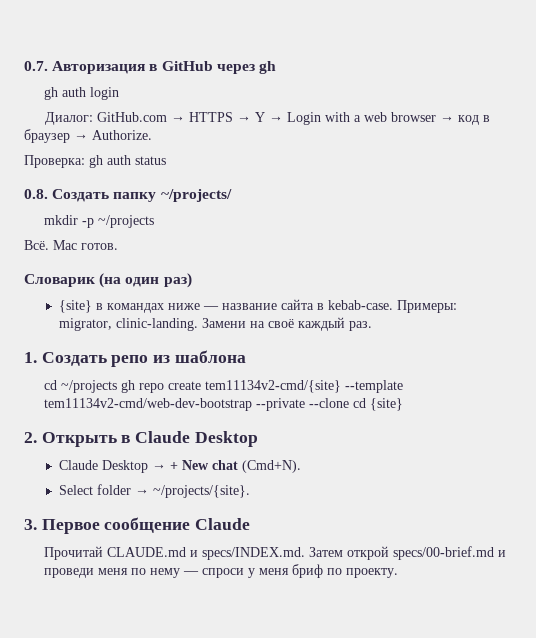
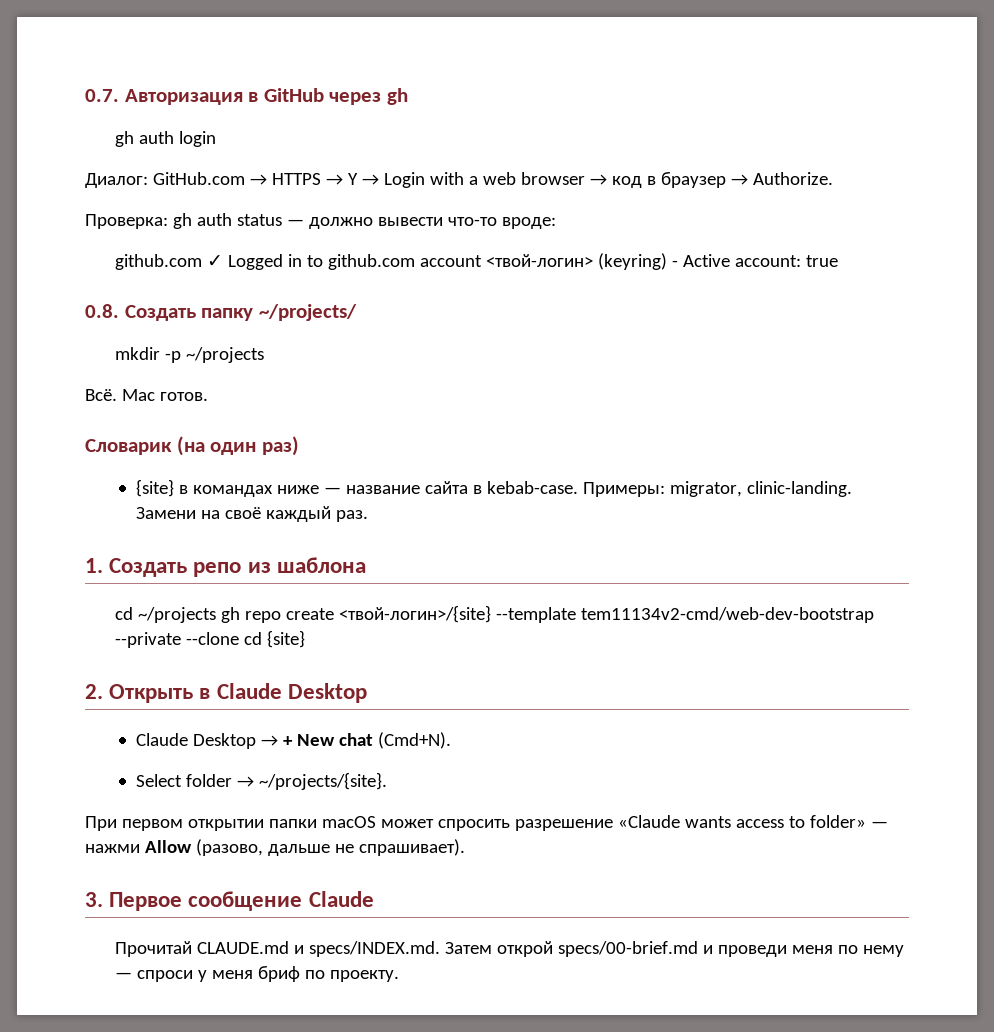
(166, 160) none -> [286,217,556,229] [115,253,839,270] — должно вывести что-то вроде: // github.com ✓ Logged in to github.com account <твой-логин> (keyring) - Active account: true
[204,380,341,393] tem11134v2-cmd/{site} -> [339,605,492,623] <твой-логин>/{site}
(250, 491) none -> [85,815,888,831] [85,839,465,856] // При первом открытии папки macOS может спросить разрешение «Claude wants access to folder» — нажми Allow (разово, дальше не спрашивает).

